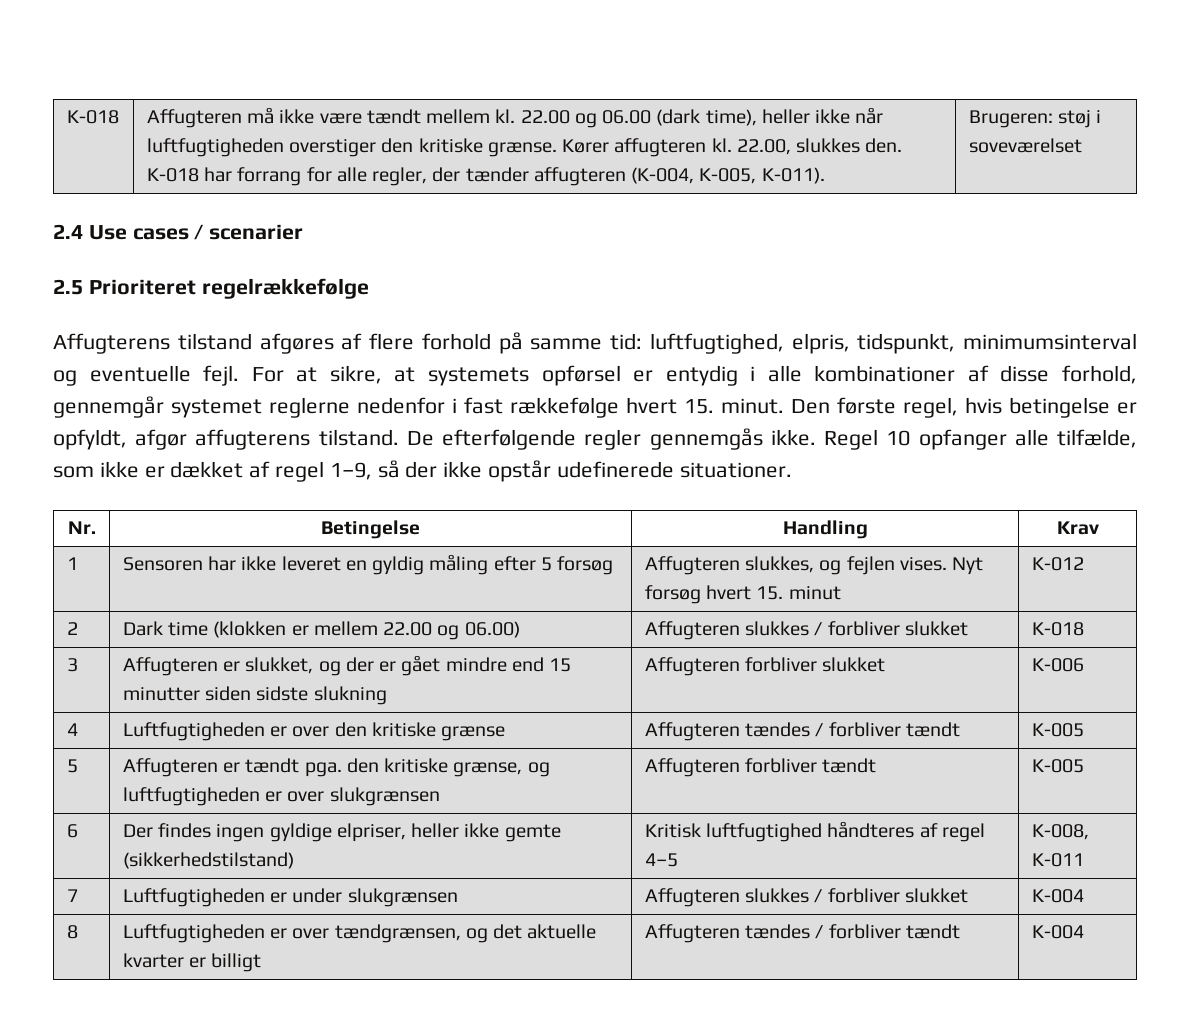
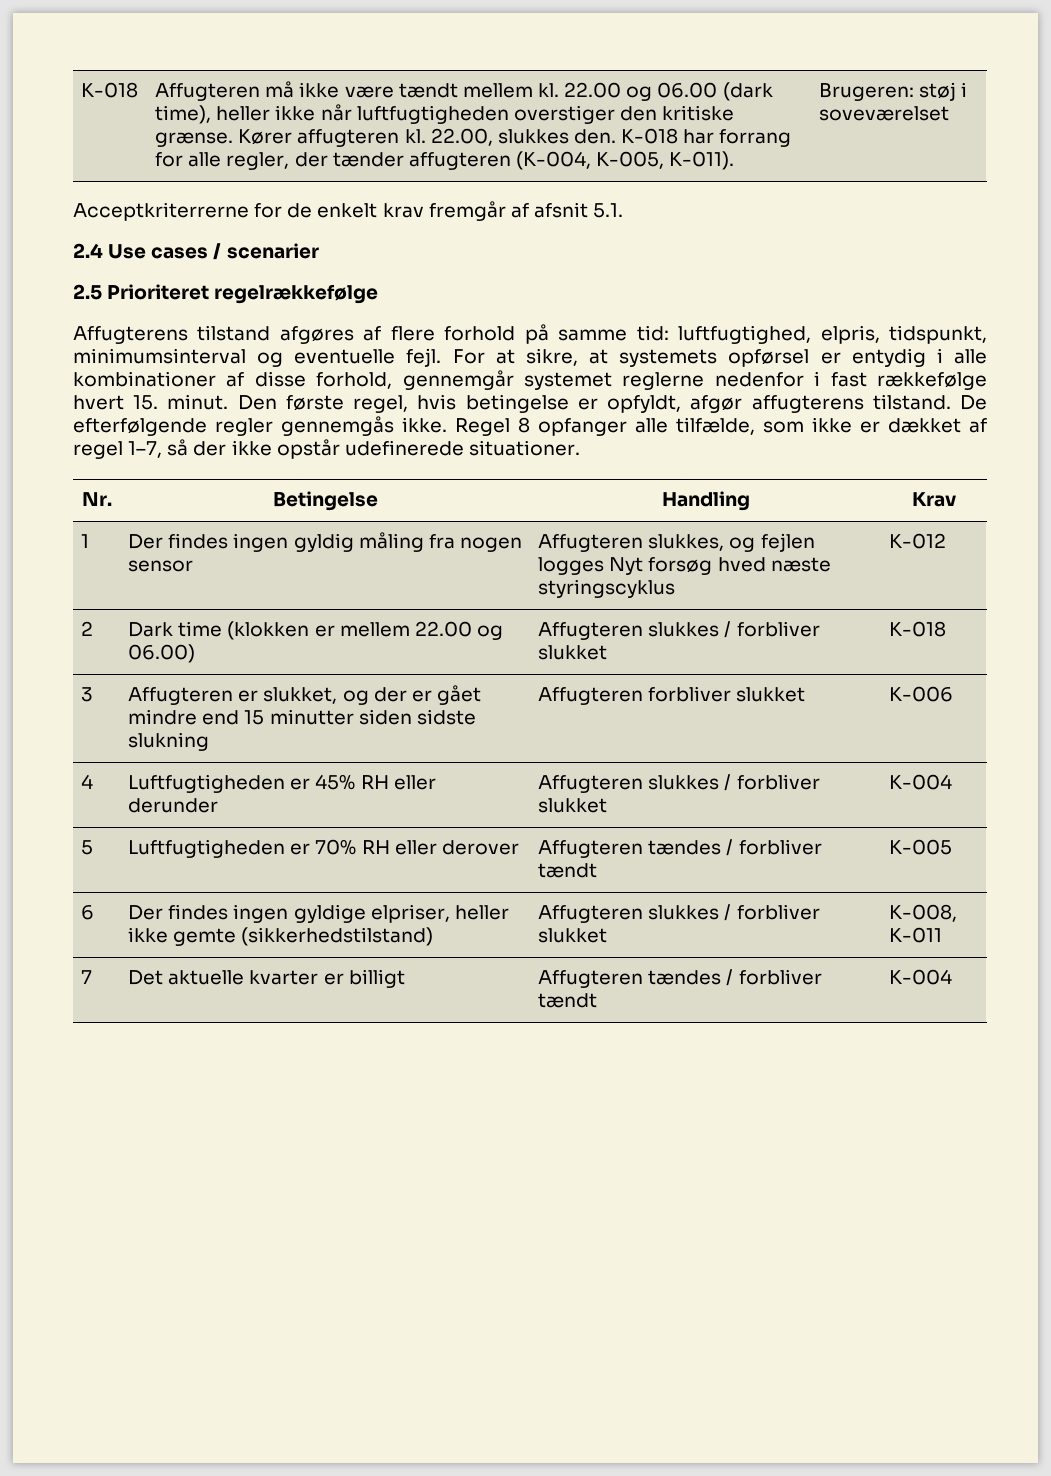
(1082, 145) none -> [73,201,624,221] // Acceptkriterrerne for de enkelt krav fremgår af afsnit 5.1.
[886,430,911,446] 10 -> [518,417,530,433] 8
[329,462,372,480] 1–9, -> [128,441,163,458] 1–7,
[122,555,614,575] Sensoren har ikke leveret en gyldig måling efter 5 forsøg -> [128,532,523,552] [128,560,194,572] Der findes ingen gyldig måling fra nogen sensor
[899,557,947,571] vises. -> [538,557,605,575] logges
[705,585,841,600] hvert 15. minut -> [717,557,831,572] [538,579,676,598] hved næste styringscyklus
[292,722,506,741] over den kritiske grænse -> [315,774,436,790] [128,798,219,813] [538,774,820,793] [538,798,608,813] [889,774,953,790] [81,840,94,855] [128,839,519,858] 45% RH eller derunder | Affugteren slukkes / forbliver slukket | K-004 // 5 | Luftfugtigheden er 70% RH eller derover
[66,759,78,773] [122,758,550,777] [122,787,440,806] [644,758,877,777] [1031,759,1084,773] // 5 | Affugteren er tændt pga. den kritiske grænse, og luftfugtigheden er over slukgrænsen | Affugteren forbliver tændt | K-005 -> (953, 847) none
[644,822,985,842] [644,853,678,867] [1031,824,1089,840] [1031,853,1084,867] [66,889,78,902] [122,888,458,907] [644,888,968,907] [1031,889,1084,903] [66,925,78,939] [122,924,523,943] Kritisk luftfugtighed håndteres af regel 4–5 | K-008, K-011 // 7 | Luftfugtigheden er under slukgrænsen | Affugteren slukkes / forbliver slukket | K-004 // 8 | Luftfugtigheden er over tændgrænsen, og det -> [538,904,820,923] [538,928,608,943] [889,904,958,922] [889,927,943,943] [81,970,93,984] [128,970,164,985] Affugteren slukkes / forbliver slukket | K-008, K-011 // 7 | Det

